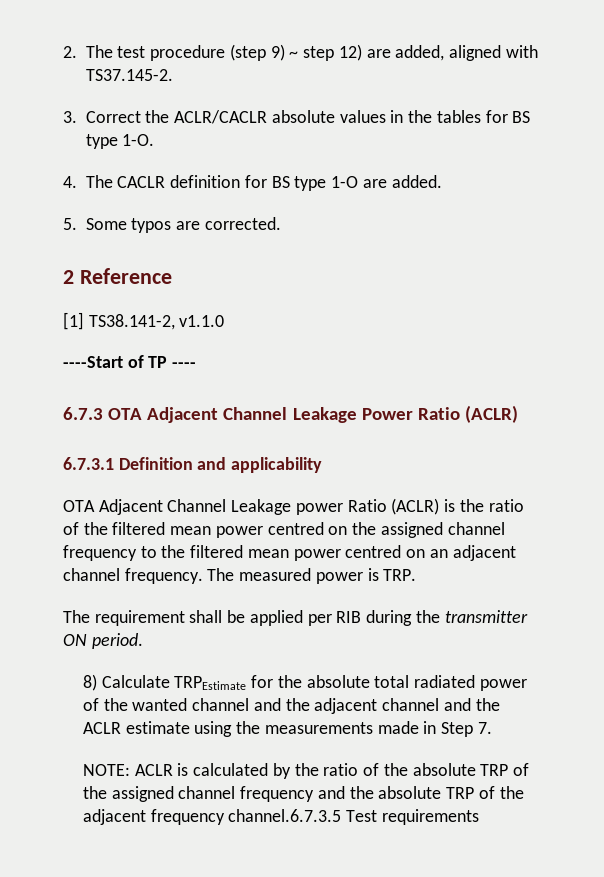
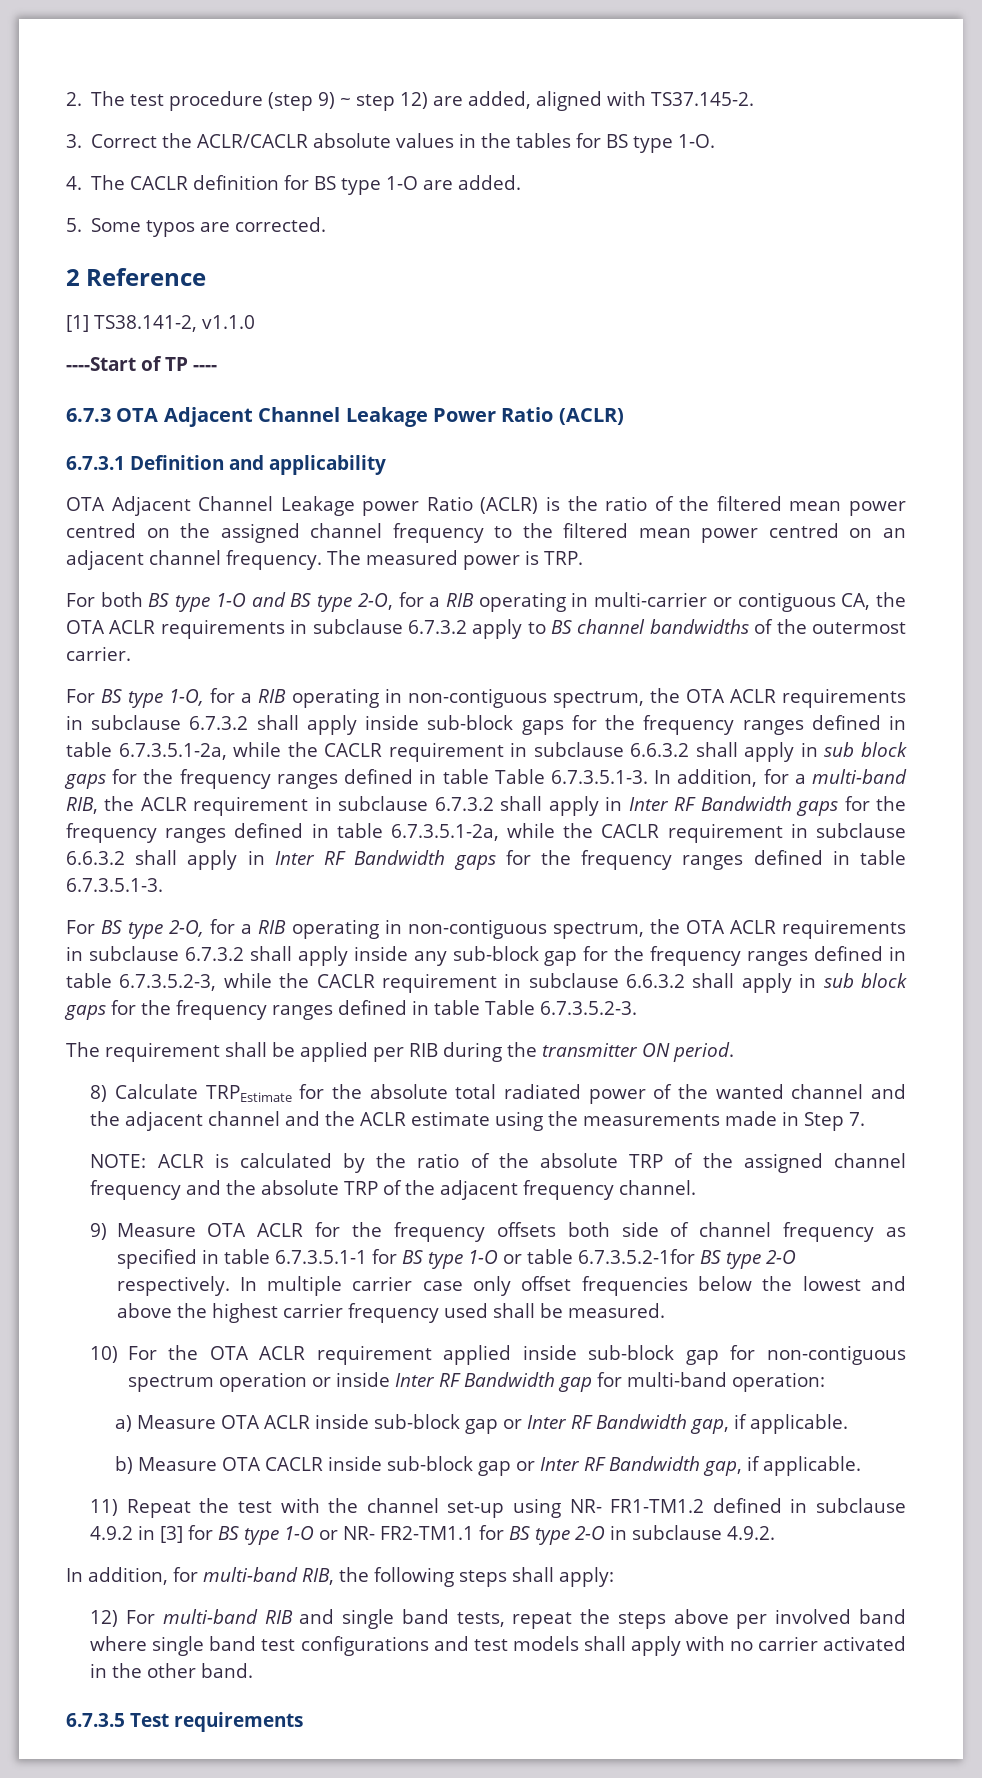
(417, 575) none -> [66,592,906,612] [66,619,906,639] [66,646,131,661] [66,688,906,708] [66,715,907,735] [66,742,908,762] [64,769,908,789] [66,796,907,816] [66,823,906,843] [66,850,906,870] [66,878,163,892] [66,919,906,939] [66,946,907,966] [66,973,907,993] [64,1000,637,1020] // For both BS type 1-O and BS type 2-O, for a RIB operating in multi-carrier or contiguous CA, the OTA ACLR requirements in subclause 6.7.3.2 apply to BS channel bandwidths of the outermost carrier. // For BS type 1-O, for a RIB operating in non-contiguous spectrum, the OTA ACLR requirements in subclause 6.7.3.2 shall apply inside sub-block gaps for the frequency ranges defined in table 6.7.3.5.1-2a, while the CACLR requirement in subclause 6.6.3.2 shall apply in sub block gaps for the frequency ranges defined in table Table 6.7.3.5.1-3. In addition, for a multi-band RIB, the ACLR requirement in subclause 6.7.3.2 shall apply in Inter RF Bandwidth gaps for the frequency ranges defined in table 6.7.3.5.1-2a, while the CACLR requirement in subclause 6.6.3.2 shall apply in Inter RF Bandwidth gaps for the frequency ranges defined in table 6.7.3.5.1-3. // For BS type 2-O, for a RIB operating in non-contiguous spectrum, the OTA ACLR requirements in subclause 6.7.3.2 shall apply inside any sub-block gap for the frequency ranges defined in table 6.7.3.5.2-3, while the CACLR requirement in subclause 6.6.3.2 shall apply in sub block gaps for the frequency ranges defined in table Table 6.7.3.5.2-3.
[228,809,342,822] channel.6.7.3.5 -> [619,1180,697,1195] [90,1222,906,1242] [116,1249,796,1269] [116,1276,907,1296] [116,1303,665,1323] [90,1345,906,1365] [127,1372,825,1392] [114,1414,848,1434] [114,1456,861,1476] [90,1498,906,1518] [90,1525,776,1545] [66,1567,614,1587] [90,1609,906,1629] [90,1636,907,1656] [90,1663,254,1678] [66,1713,125,1727] channel. // 9) Measure OTA ACLR for the frequency offsets both side of channel frequency as specified in table 6.7.3.5.1-1 for BS type 1-O or table 6.7.3.5.2-1for BS type 2-O respectively. In multiple carrier case only offset frequencies below the lowest and above the highest carrier frequency used shall be measured. // 10) For the OTA ACLR requirement applied inside sub-block gap for non-contiguous spectrum operation or inside Inter RF Bandwidth gap for multi-band operation: // a) Measure OTA ACLR inside sub-block gap or Inter RF Bandwidth gap, if applicable. // b) Measure OTA CACLR inside sub-block gap or Inter RF Bandwidth gap, if applicable. // 11) Repeat the test with the channel set-up using NR- FR1-TM1.2 defined in subclause 4.9.2 in [3] for BS type 1-O or NR- FR2-TM1.1 for BS type 2-O in subclause 4.9.2. // In addition, for multi-band RIB, the following steps shall apply: // 12) For multi-band RIB and single band tests, repeat the steps above per involved band where single band test configurations and test models shall apply with no carrier activated in the other band. // 6.7.3.5

